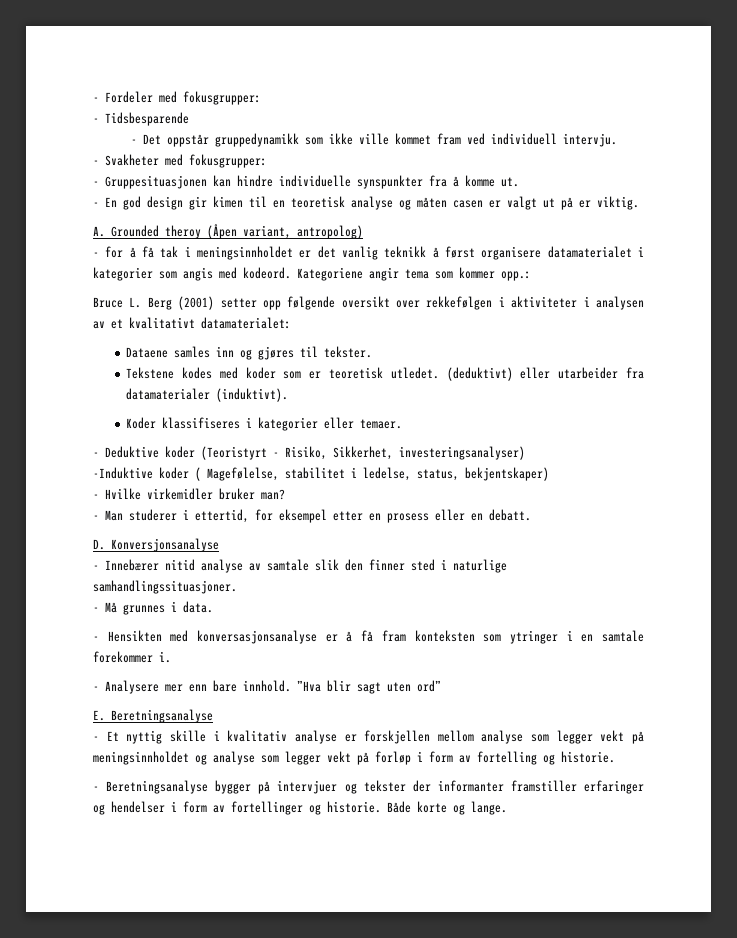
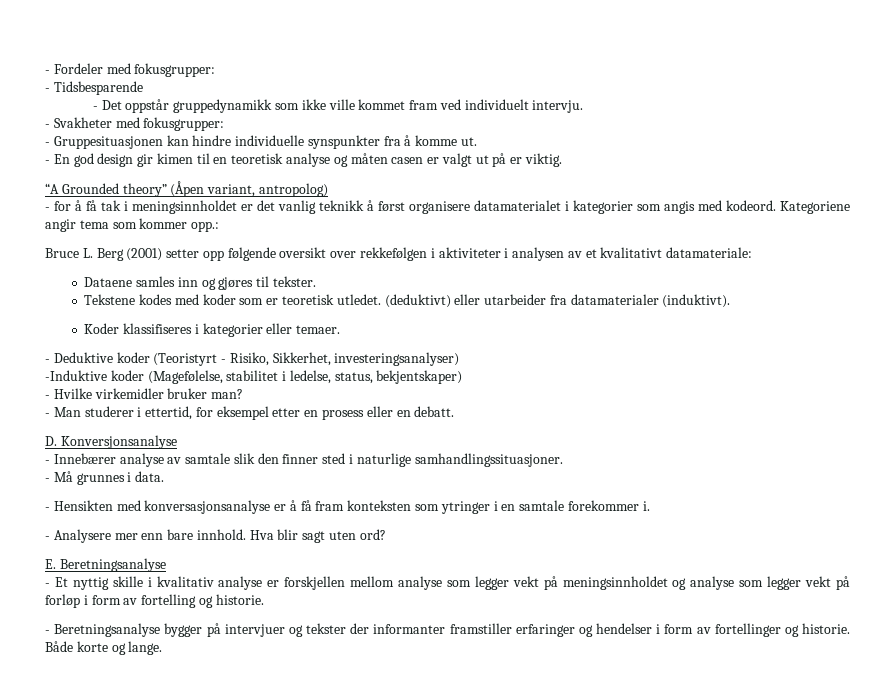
[490,133,557,145] individuell -> [464,99,529,110] individuelt
[93,225,201,239] A. Grounded theroy -> [45,183,167,197] “A Grounded theory”
[201,317,291,329] datamaterialet: -> [666,247,753,258] datamateriale:
[195,467,279,481] ( Magefølelse, -> [147,370,223,384] (Magefølelse,
[165,559,195,571] nitid -> (116, 458) none
[297,680,321,692] ”Hva -> [249,530,274,540] Hva
[417,680,441,692] ord” -> [359,529,386,540] ord?

